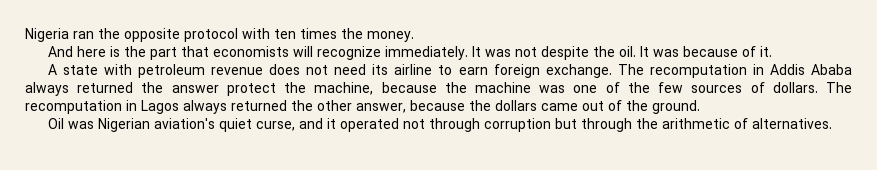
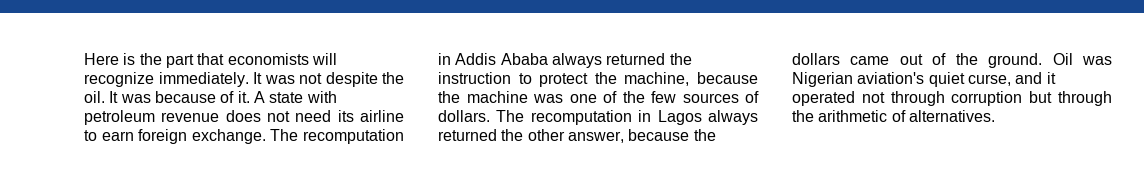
[25,28,414,42] [47,46,106,57] Nigeria ran the opposite protocol with ten times the money. // And here -> [84,53,119,65] Here
(772, 51) // -> (250, 97) none
[171,85,219,93] answer -> [438,72,532,84] instruction to
(700, 107) // -> (1043, 60) none

